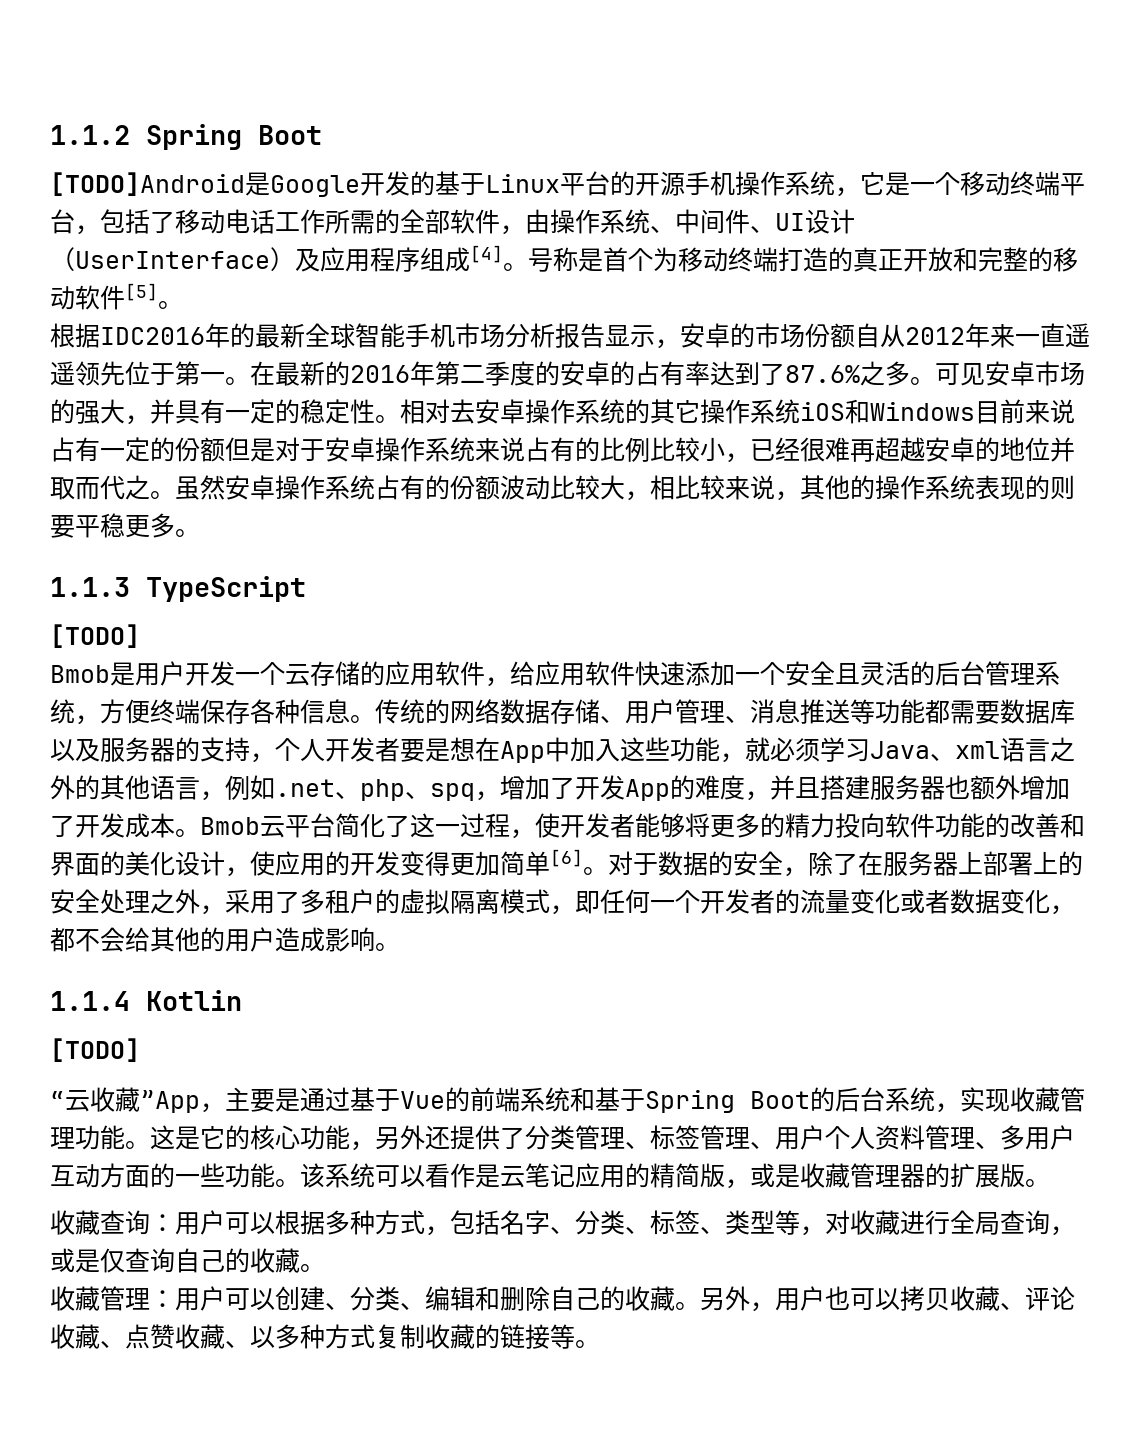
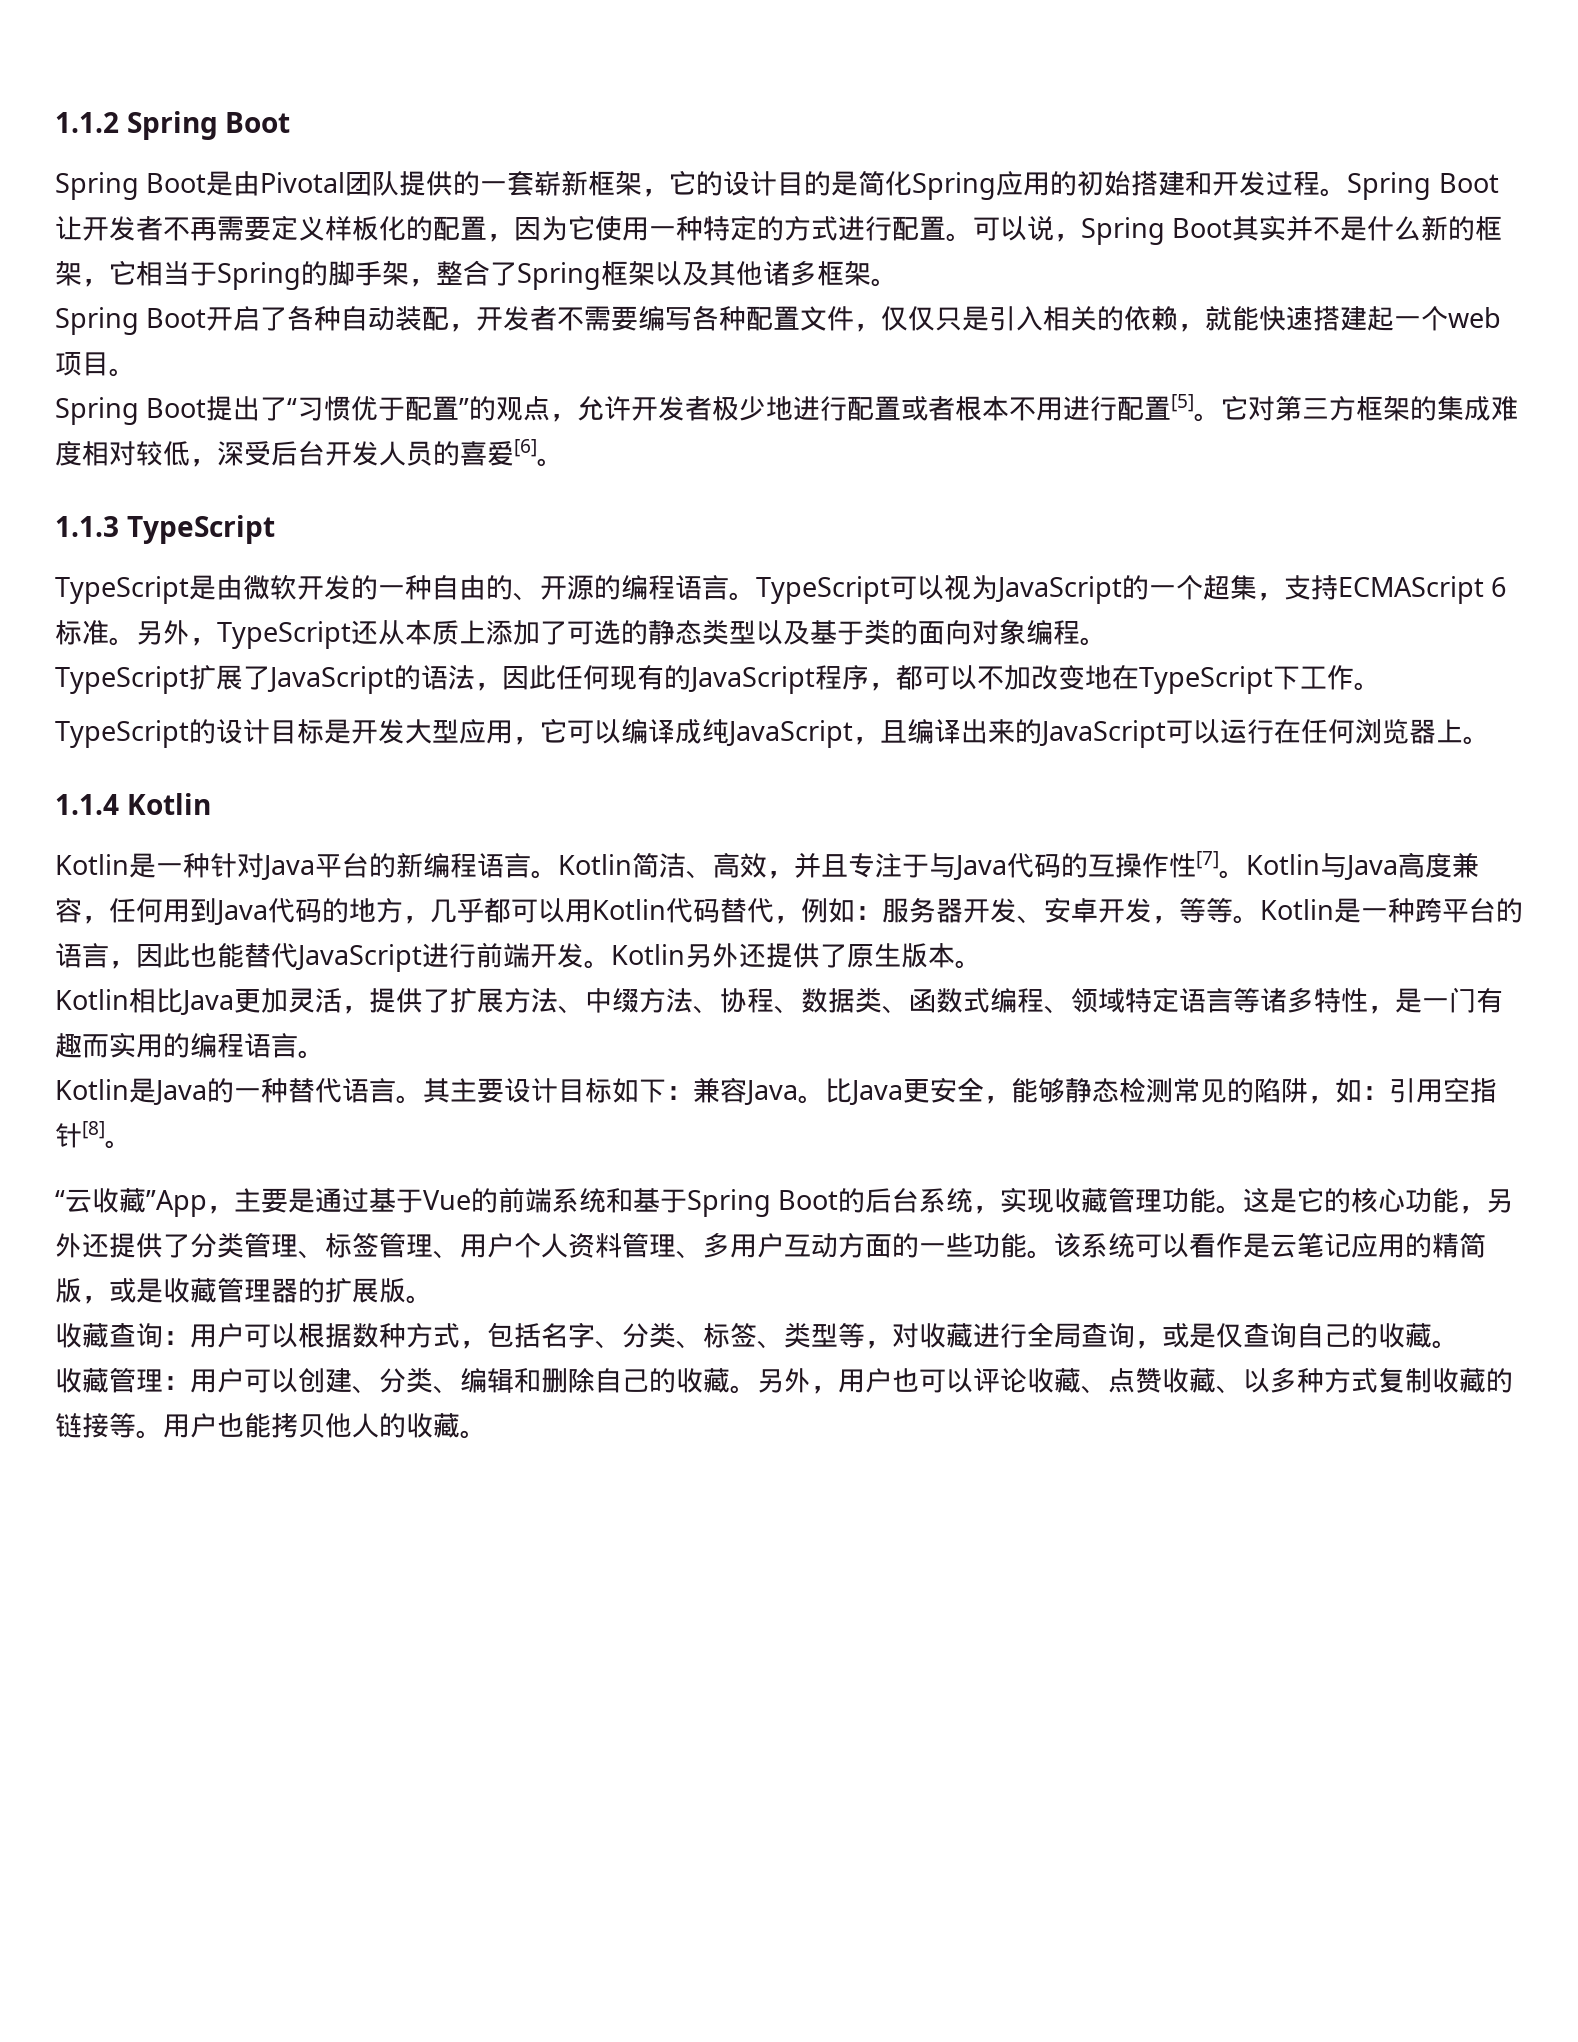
[50,171,1085,197] [50,209,855,235] [50,245,503,272] [503,247,1078,272] [50,283,158,310] [158,301,183,309] [50,323,1090,349] [50,361,1085,386] [50,399,1075,425] [50,437,1075,463] [50,475,1075,501] [50,513,200,538] [50,576,306,602] [50,624,140,648] [50,661,1060,687] [50,699,1075,725] [50,737,1075,763] [50,775,1070,801] [50,813,1085,839] [50,849,583,877] [583,851,1083,877] [50,889,1075,915] [50,927,400,952] [50,990,242,1011] [50,1038,140,1062] [TODO]Android是Google开发的基于Linux平台的开源手机操作系统，它是一个移动终端平台，包括了移动电话工作所需的全部软件，由操作系统、中间件、UI设计（UserInterface）及应用程序组成[4]。号称是首个为移动终端打造的真正开放和完整的移动软件[5]。 // 根据IDC2016年的最新全球智能手机市场分析报告显示，安卓的市场份额自从2012年来一直遥遥领先位于第一。在最新的2016年第二季度的安卓的占有率达到了87.6%之多。可见安卓市场的强大，并具有一定的稳定性。相对去安卓操作系统的其它操作系统iOS和Windows目前来说占有一定的份额但是对于安卓操作系统来说占有的比例比较小，已经很难再超越安卓的地位并取而代之。虽然安卓操作系统占有的份额波动比较大，相比较来说，其他的操作系统表现的则要平稳更多。 // 1.1.3 TypeScript // [TODO] // Bmob是用户开发一个云存储的应用软件，给应用软件快速添加一个安全且灵活的后台管理系统，方便终端保存各种信息。传统的网络数据存储、用户管理、消息推送等功能都需要数据库以及服务器的支持，个人开发者要是想在App中加入这些功能，就必须学习Java、xml语言之外的其他语言，例如.net、php、spq，增加了开发App的难度，并且搭建服务器也额外增加了开发成本。Bmob云平台简化了这一过程，使开发者能够将更多的精力投向软件功能的改善和界面的美化设计，使应用的开发变得更加简单[6]。对于数据的安全，除了在服务器上部署上的安全处理之外，采用了多租户的虚拟隔离模式，即任何一个开发者的流量变化或者数据变化，都不会给其他的用户造成影响。 // 1.1.4 Kotlin // [TODO] -> [55,170,1499,200] [55,215,1503,245] [55,260,898,290] [55,305,1502,335] [55,352,136,377] [55,394,1195,425] [1194,395,1519,422] [55,439,537,467] [537,458,564,467] [55,515,275,544] [55,574,1507,604] [55,619,1107,649] [55,665,1381,694] [55,718,1490,748] [55,793,211,815] [55,851,1219,880] [1219,852,1479,880] [55,897,1523,925] [55,942,982,972] [55,987,1503,1015] [55,1032,325,1059] [55,1077,1497,1105] [55,1121,105,1148] [105,1140,132,1149] Spring Boot是由Pivotal团队提供的一套崭新框架，它的设计目的是简化Spring应用的初始搭建和开发过程。Spring Boot让开发者不再需要定义样板化的配置，因为它使用一种特定的方式进行配置。可以说，Spring Boot其实并不是什么新的框架，它相当于Spring的脚手架，整合了Spring框架以及其他诸多框架。 // Spring Boot开启了各种自动装配，开发者不需要编写各种配置文件，仅仅只是引入相关的依赖，就能快速搭建起一个web项目。 // Spring Boot提出了“习惯优于配置”的观点，允许开发者极少地进行配置或者根本不用进行配置[5]。它对第三方框架的集成难度相对较低，深受后台开发人员的喜爱[6]。 // 1.1.3 TypeScript // TypeScript是由微软开发的一种自由的、开源的编程语言。TypeScript可以视为JavaScript的一个超集，支持ECMAScript 6标准。另外，TypeScript还从本质上添加了可选的静态类型以及基于类的面向对象编程。 // TypeScript扩展了JavaScript的语法，因此任何现有的JavaScript程序，都可以不加改变地在TypeScript下工作。 // TypeScript的设计目标是开发大型应用，它可以编译成纯JavaScript，且编译出来的JavaScript可以运行在任何浏览器上。 // 1.1.4 Kotlin // Kotlin是一种针对Java平台的新编程语言。Kotlin简洁、高效，并且专注于与Java代码的互操作性[7]。Kotlin与Java高度兼容，任何用到Java代码的地方，几乎都可以用Kotlin代码替代，例如：服务器开发、安卓开发，等等。Kotlin是一种跨平台的语言，因此也能替代JavaScript进行前端开发。Kotlin另外还提供了原生版本。 // Kotlin相比Java更加灵活，提供了扩展方法、中缀方法、协程、数据类、函数式编程、领域特定语言等诸多特性，是一门有趣而实用的编程语言。 // Kotlin是Java的一种替代语言。其主要设计目标如下：兼容Java。比Java更安全，能够静态检测常见的陷阱，如：引用空指针[8]。
[325,1210,350,1235] 多 -> [352,1323,379,1348] 数
[900,1286,1025,1311] 拷贝收藏、 -> (973, 1380) none
(600, 1344) none -> [163,1413,487,1439] 用户也能拷贝他人的收藏。

